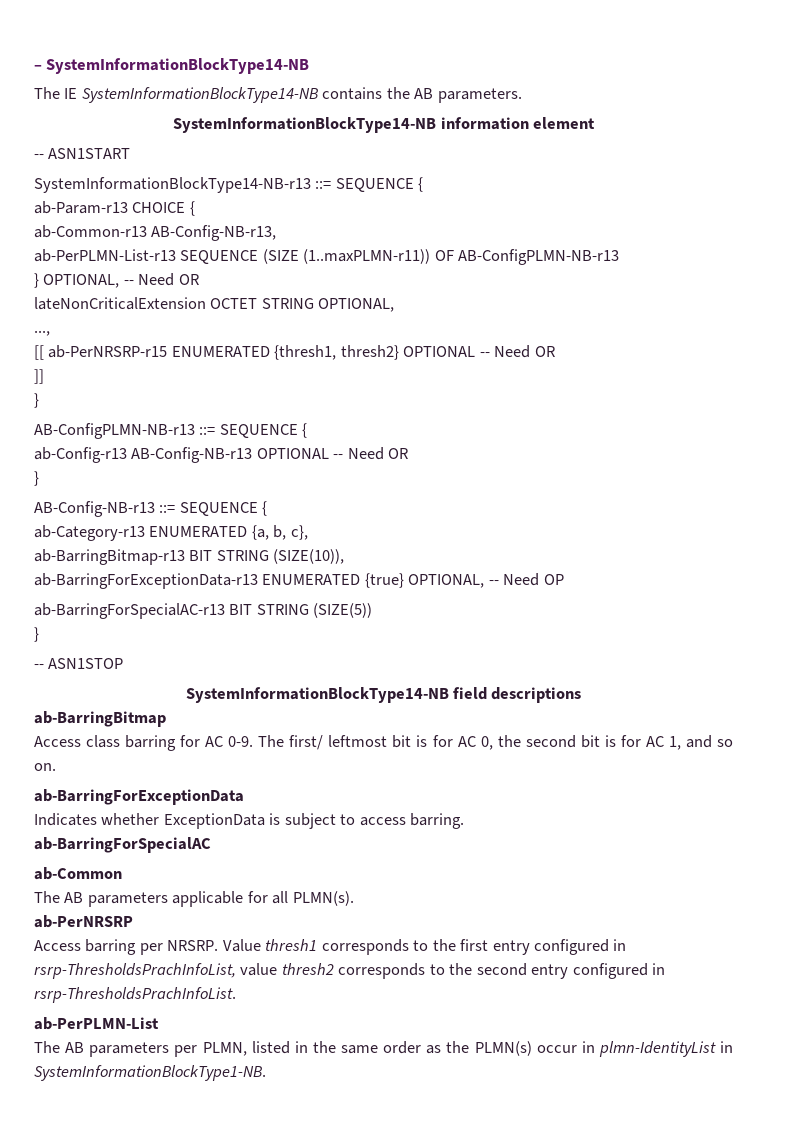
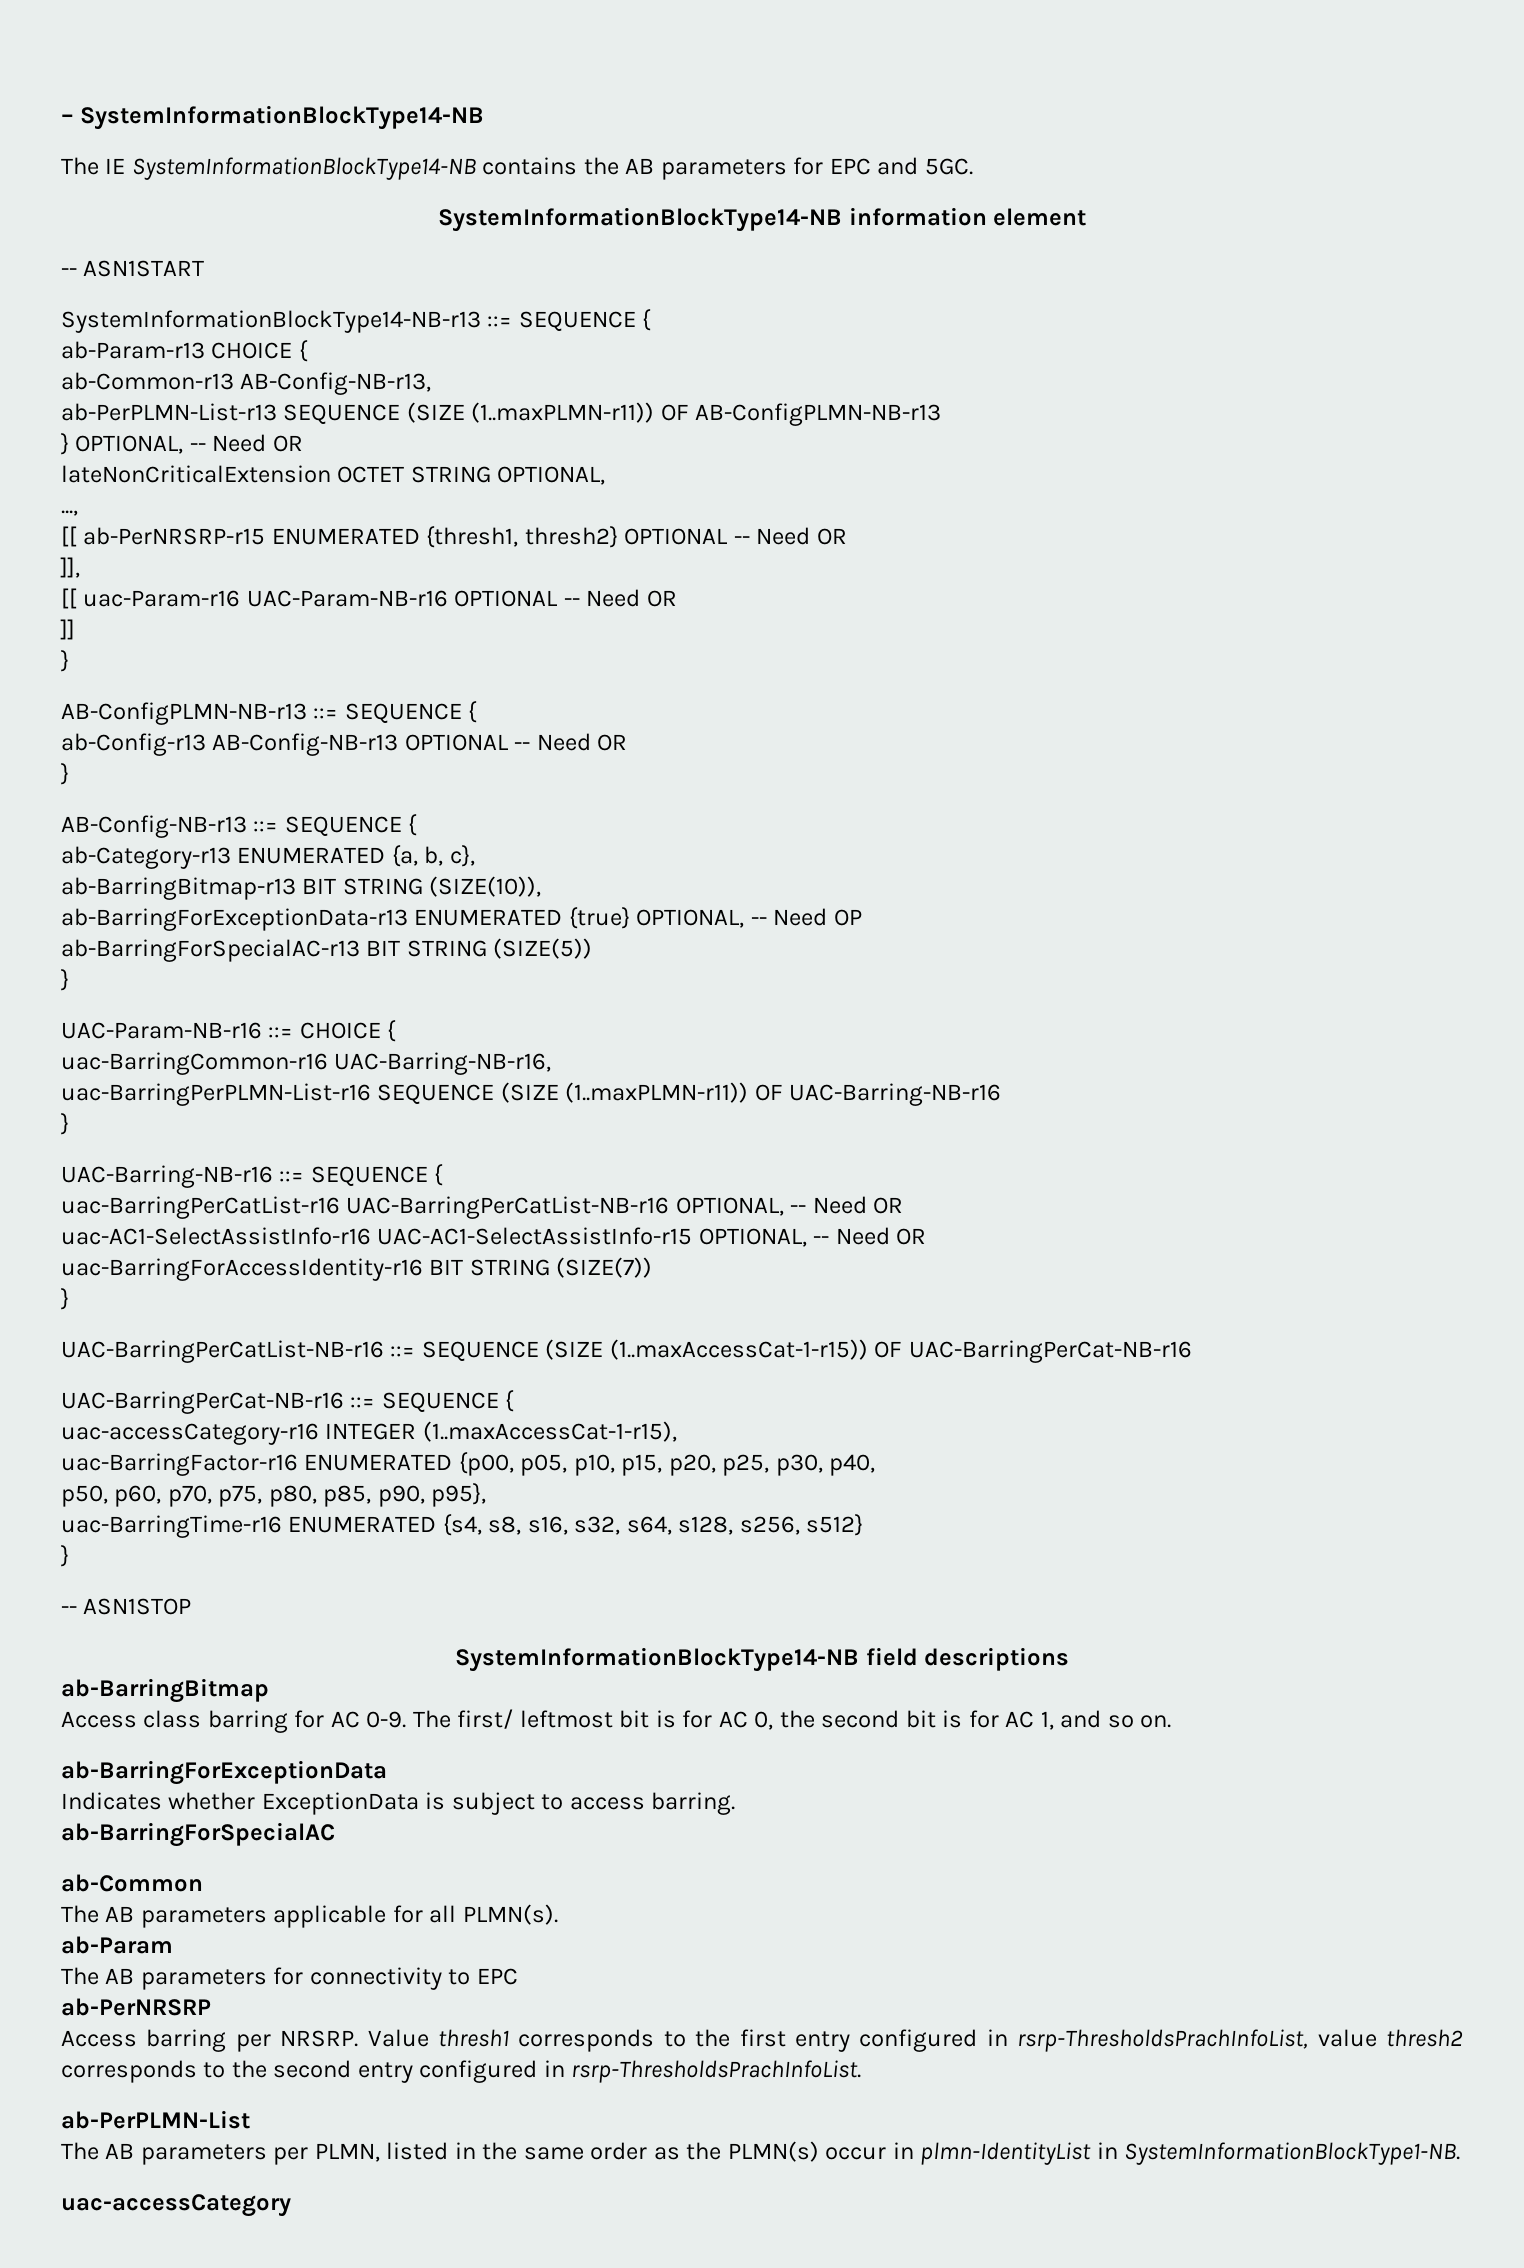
[437,88,522,103] parameters. -> [660,157,973,180] parameters for EPC and 5GC.
(555, 351) none -> [60,557,80,578] [61,588,677,609] // ]], // [[ uac-Param-r16 UAC-Param-NB-r16 OPTIONAL -- Need OR
(39, 634) none -> [61,1020,397,1042] [61,1052,552,1075] [61,1082,1002,1106] [61,1113,69,1135] [61,1164,444,1188] [61,1196,904,1219] [61,1227,927,1247] [61,1257,653,1281] [61,1288,69,1310] [61,1339,1192,1363] [61,1390,515,1414] [61,1421,677,1445] [61,1452,876,1476] [61,1483,487,1507] [61,1514,864,1538] [61,1545,69,1567] // UAC-Param-NB-r16 ::= CHOICE { // uac-BarringCommon-r16 UAC-Barring-NB-r16, // uac-BarringPerPLMN-List-r16 SEQUENCE (SIZE (1..maxPLMN-r11)) OF UAC-Barring-NB-r16 // } // UAC-Barring-NB-r16 ::= SEQUENCE { // uac-BarringPerCatList-r16 UAC-BarringPerCatList-NB-r16 OPTIONAL, -- Need OR // uac-AC1-SelectAssistInfo-r16 UAC-AC1-SelectAssistInfo-r15 OPTIONAL, -- Need OR // uac-BarringForAccessIdentity-r16 BIT STRING (SIZE(7)) // } // UAC-BarringPerCatList-NB-r16 ::= SEQUENCE (SIZE (1..maxAccessCat-1-r15)) OF UAC-BarringPerCat-NB-r16 // UAC-BarringPerCat-NB-r16 ::= SEQUENCE { // uac-accessCategory-r16 INTEGER (1..maxAccessCat-1-r15), // uac-BarringFactor-r16 ENUMERATED {p00, p05, p10, p15, p20, p25, p30, p40, // p50, p60, p70, p75, p80, p85, p90, p95}, // uac-BarringTime-r16 ENUMERATED {s4, s8, s16, s32, s64, s128, s256, s512} // }
(354, 898) none -> [61,1936,173,1954] [61,1967,518,1990] // ab-Param // The AB parameters for connectivity to EPC
(266, 1073) none -> [61,2194,291,2217] // uac-accessCategory

